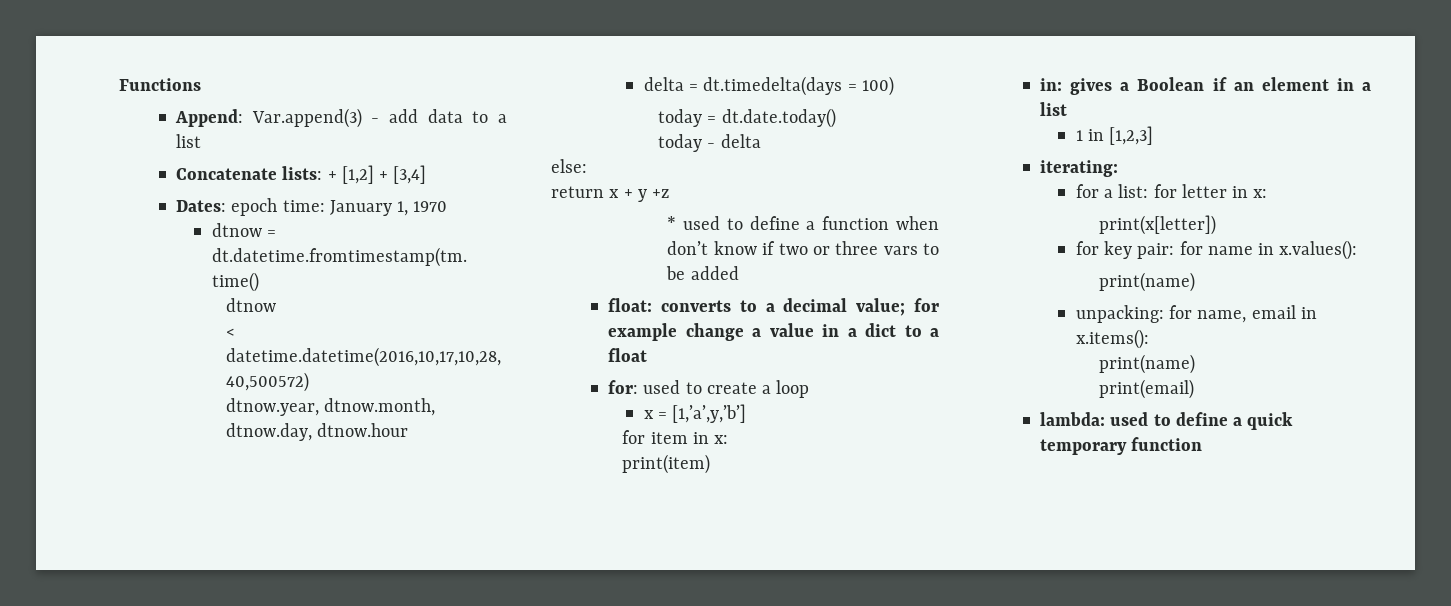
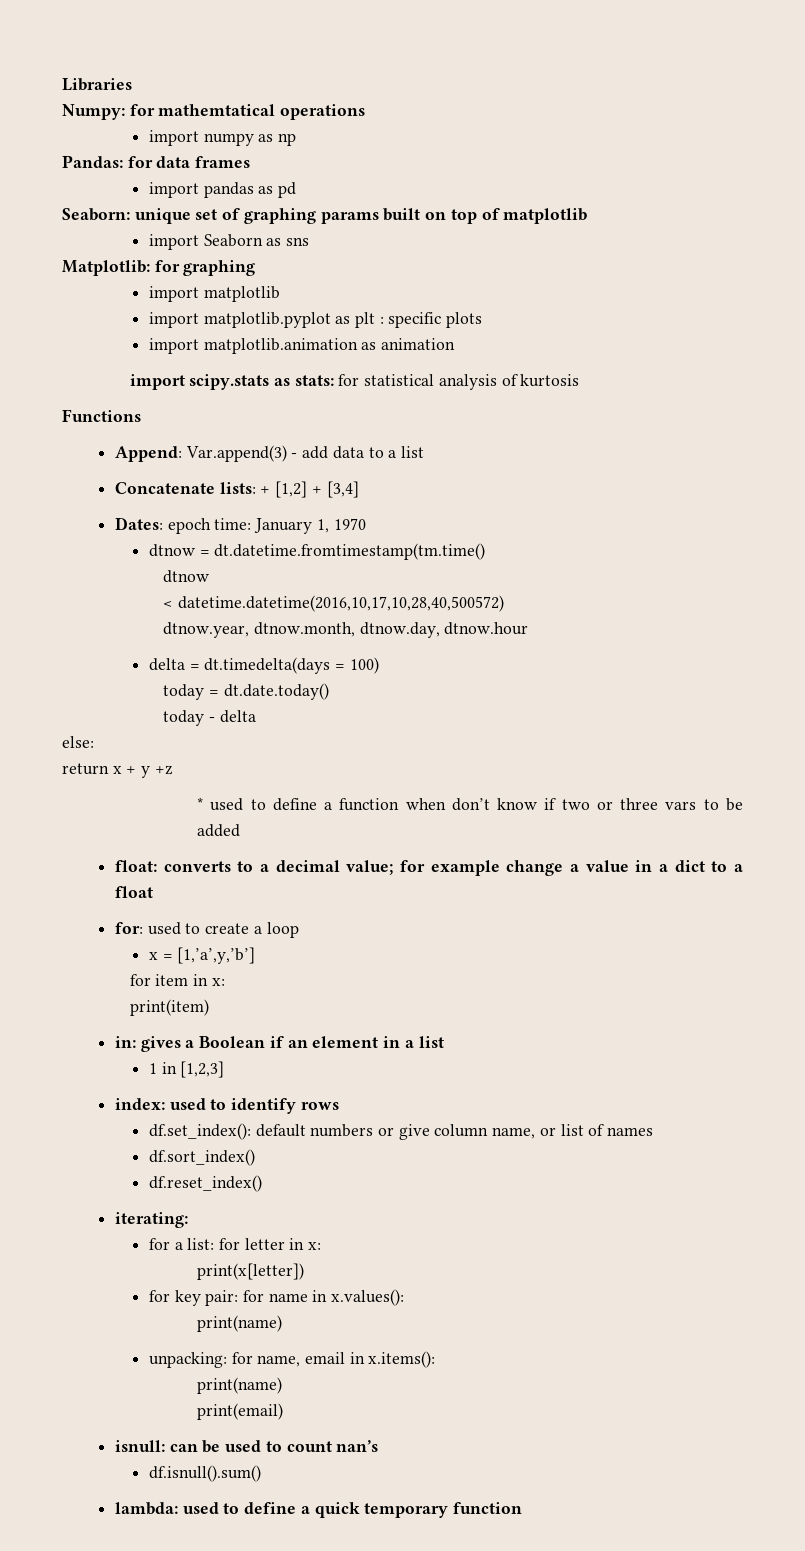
(119, 84) none -> [62,78,132,91] [62,104,366,120] [148,130,296,146] [62,155,251,168] [148,182,296,198] [62,208,588,224] [148,234,309,250] [62,260,256,276] [148,286,280,302] [148,312,483,328] [148,338,455,354] [129,374,580,390] Libraries // Numpy: for mathemtatical operations // import numpy as np // Pandas: for data frames // import pandas as pd // Seaborn: unique set of graphing params built on top of matplotlib // import Seaborn as sns // Matplotlib: for graphing // import matplotlib // import matplotlib.pyplot as plt : specific plots // import matplotlib.animation as animation // import scipy.stats as stats: for statistical analysis of kurtosis //
(1154, 135) none -> [115,1098,339,1114] [148,1123,654,1140] [148,1149,255,1166] [148,1175,262,1192] // index: used to identify rows // df.set_index(): default numbers or give column name, or list of names // df.sort_index() // df.reset_index()
(1195, 389) none -> [115,1440,379,1453] [148,1465,261,1482] // isnull: can be used to count nan’s // df.isnull().sum()

